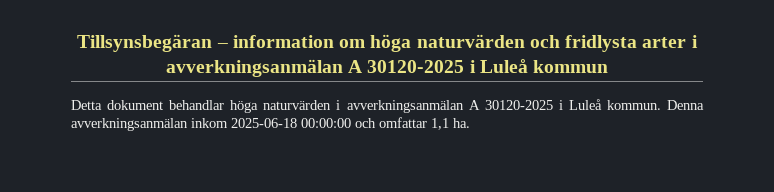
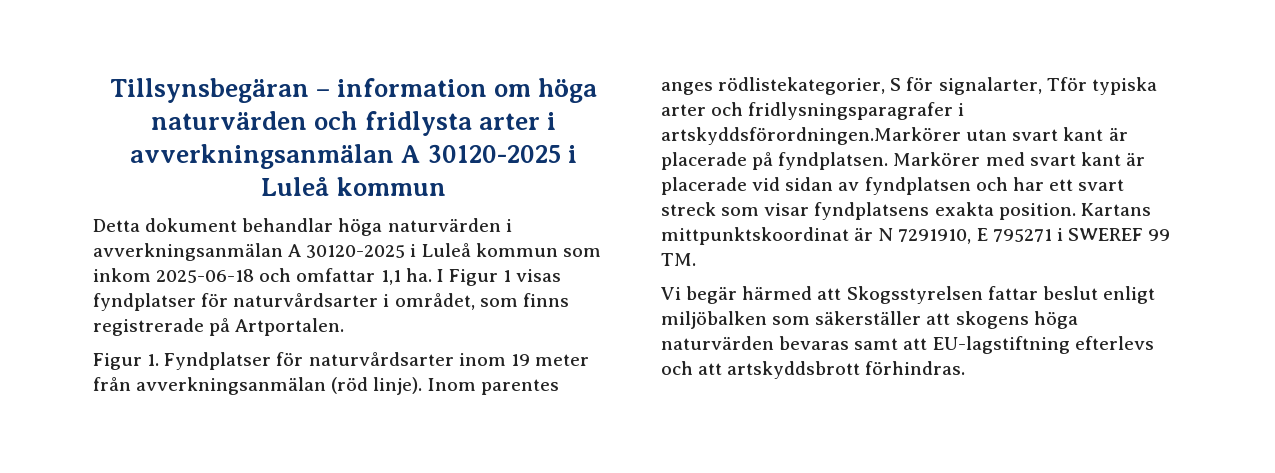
[606,100,704,110] [71,118,188,131] kommun. Denna avverkningsanmälan -> [475,243,601,257] kommun som
[301,118,351,128] 00:00:00 -> (255, 276) none
(470, 123) none -> [436,269,562,286] [93,293,569,311] [93,318,345,336] [93,352,589,370] [93,377,559,395] [661,77,1157,95] [661,102,965,120] [661,127,1128,145] [661,152,1145,170] [661,177,1125,195] [661,202,1151,220] [661,227,1171,245] [661,253,696,266] [661,286,1155,304] [661,311,1078,329] [661,336,1154,354] [661,361,966,379] I Figur 1 visas fyndplatser för naturvårdsarter i området, som finns registrerade på Artportalen. // Figur 1. Fyndplatser för naturvårdsarter inom 19 meter från avverkningsanmälan (röd linje). Inom parentes anges rödlistekategorier, S för signalarter, Tför typiska arter och fridlysningsparagrafer i artskyddsförordningen.Markörer utan svart kant är placerade på fyndplatsen. Markörer med svart kant är placerade vid sidan av fyndplatsen och har ett svart streck som visar fyndplatsens exakta position. Kartans mittpunktskoordinat är N 7291910, E 795271 i SWEREF 99 TM. // Vi begär härmed att Skogsstyrelsen fattar beslut enligt miljöbalken som säkerställer att skogens höga naturvärden bevaras samt att EU-lagstiftning efterlevs och att artskyddsbrott förhindras.

